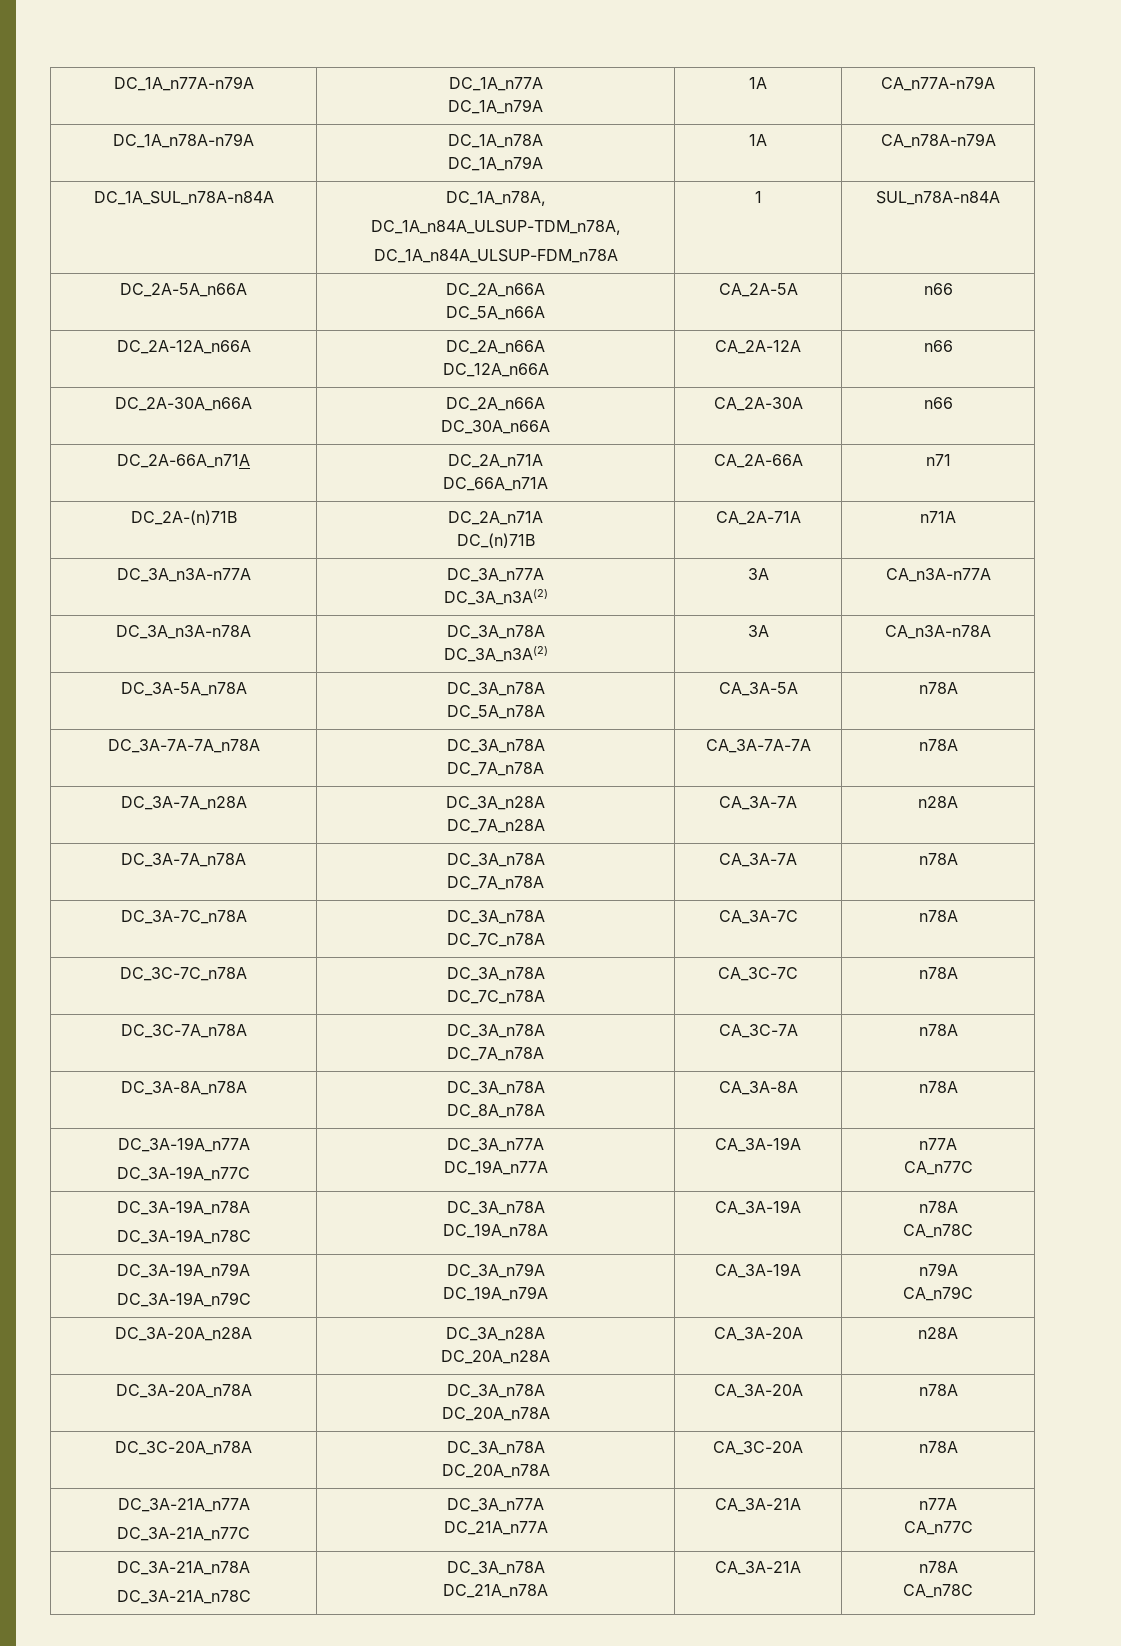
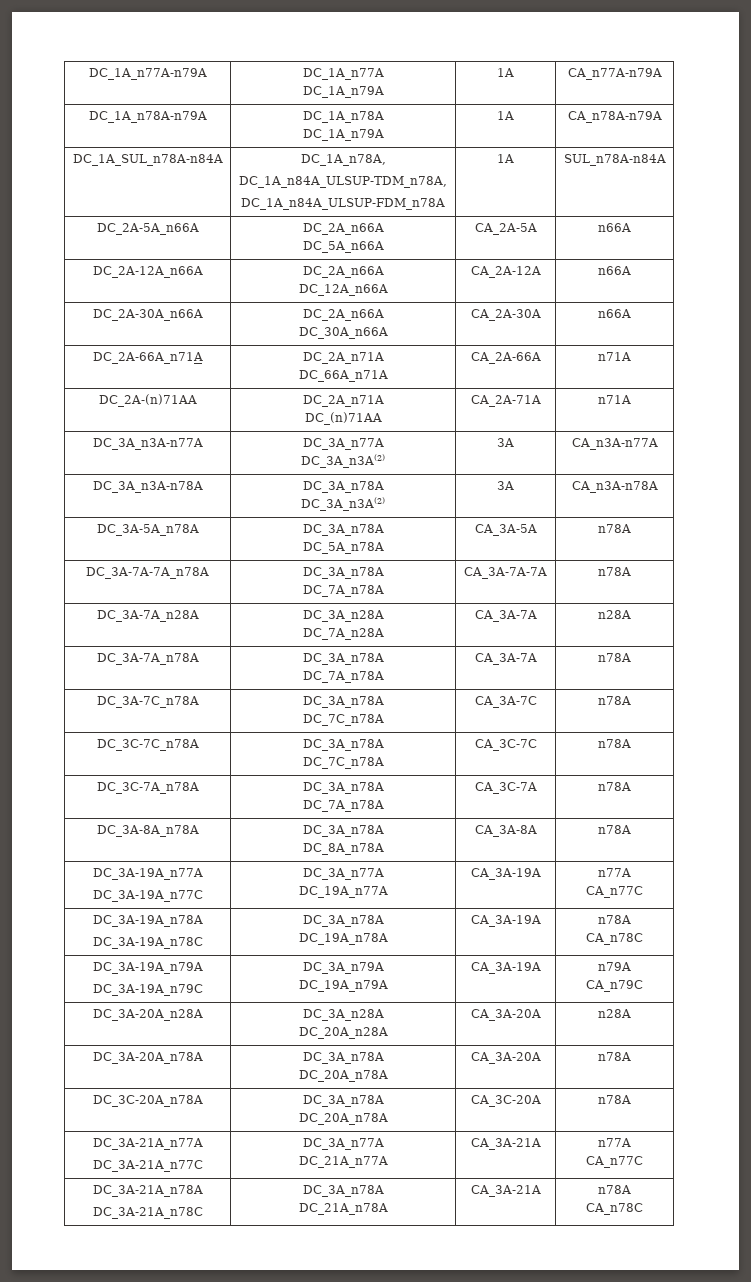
[754,191,762,203] 1 -> [497,154,514,163] 1A
[923,283,953,295] n66 -> [598,223,631,232] n66A
[923,340,953,352] n66 -> [598,266,631,275] n66A
[923,397,953,409] n66 -> [598,309,631,318] n66A
[925,454,951,466] [130,510,237,525] [448,511,543,525] [456,533,535,548] n71 // DC_2A-(n)71B | DC_2A_n71A // DC_(n)71B -> [598,352,631,361] [98,394,197,407] [302,395,384,407] [304,412,382,425] n71A // DC_2A-(n)71AA | DC_2A_n71A // DC_(n)71AA

